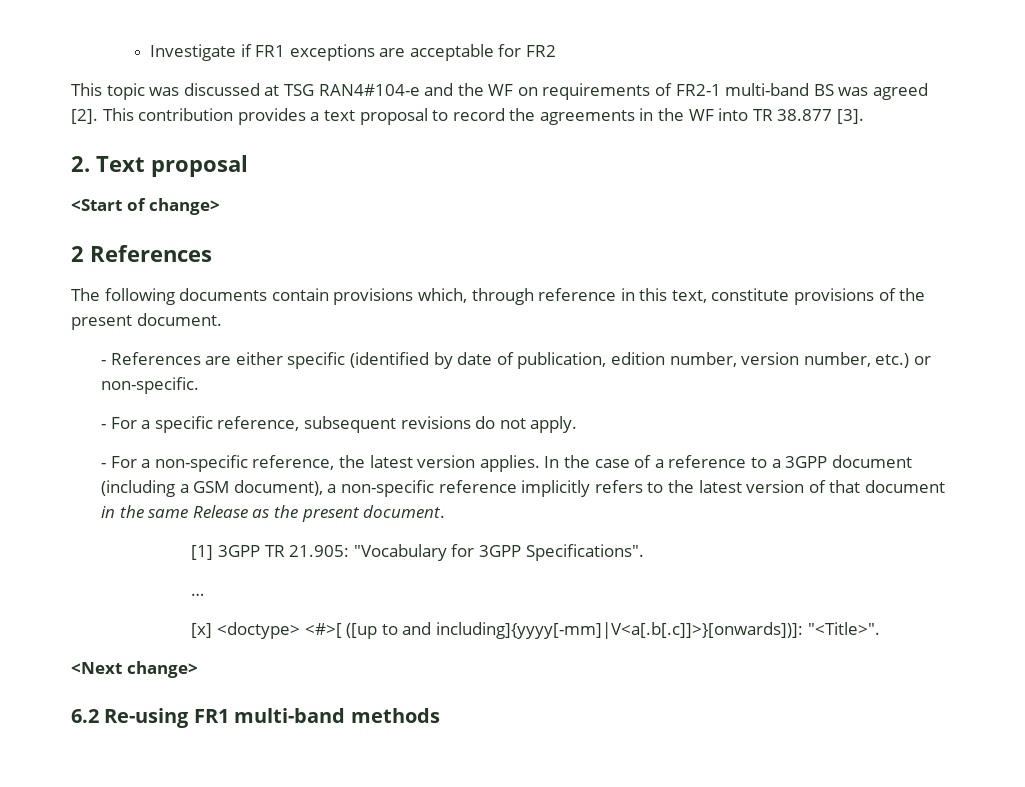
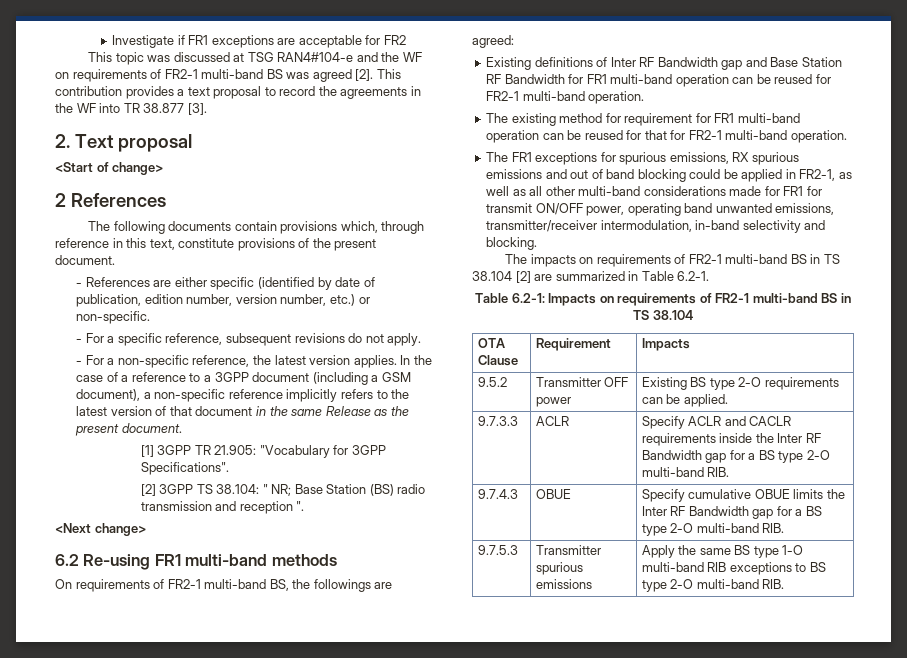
[191,593,205,596] [191,622,880,639] … // [x] <doctype> <#>[ ([up to and including]{yyyy[-mm]|V<a[.b[.c]]>}[onwards])]: "<Title>". -> [140,484,426,496] [140,501,305,514] [2] 3GPP TS 38.104: " NR; Base Station (BS) radio transmission and reception ".
(440, 715) none -> [55,579,393,592] [472,35,514,48] [486,57,842,70] [486,74,831,87] [486,91,645,104] [486,113,800,126] [486,130,847,143] [486,152,799,165] [486,169,852,182] [486,186,822,196] [486,203,835,216] [486,220,826,233] [486,237,538,250] [505,254,840,267] [472,271,710,283] [475,293,851,306] [633,310,693,320] [477,338,505,348] [477,355,518,366] [535,338,611,351] [641,338,690,351] [477,377,507,387] [535,377,629,387] [535,397,571,407] [641,377,839,390] [641,394,728,407] [477,416,518,426] [535,416,569,426] [641,416,792,429] [641,433,821,446] [641,450,830,463] [641,467,730,477] [477,489,518,499] [535,489,571,499] [641,489,845,502] [641,506,822,519] [641,523,785,536] [477,545,518,555] [535,545,601,555] [535,562,583,575] [535,579,592,589] [641,545,804,558] [641,562,826,575] [641,579,785,592] // On requirements of FR2-1 multi-band BS, the followings are agreed: // Existing definitions of Inter RF Bandwidth gap and Base Station RF Bandwidth for FR1 multi-band operation can be reused for FR2-1 multi-band operation. // The existing method for requirement for FR1 multi-band operation can be reused for that for FR2-1 multi-band operation. // The FR1 exceptions for spurious emissions, RX spurious emissions and out of band blocking could be applied in FR2-1, as well as all other multi-band considerations made for FR1 for transmit ON/OFF power, operating band unwanted emissions, transmitter/receiver intermodulation, in-band selectivity and blocking. // The impacts on requirements of FR2-1 multi-band BS in TS 38.104 [2] are summarized in Table 6.2-1. // Table 6.2-1: Impacts on requirements of FR2-1 multi-band BS in TS 38.104 // OTA Clause | Requirement | Impacts // 9.5.2 | Transmitter OFF power | Existing BS type 2-O requirements can be applied. // 9.7.3.3 | ACLR | Specify ACLR and CACLR requirements inside the Inter RF Bandwidth gap for a BS type 2-O multi-band RIB. // 9.7.4.3 | OBUE | Specify cumulative OBUE limits the Inter RF Bandwidth gap for a BS type 2-O multi-band RIB. // 9.7.5.3 | Transmitter spurious emissions | Apply the same BS type 1-O multi-band RIB exceptions to BS type 2-O multi-band RIB.

